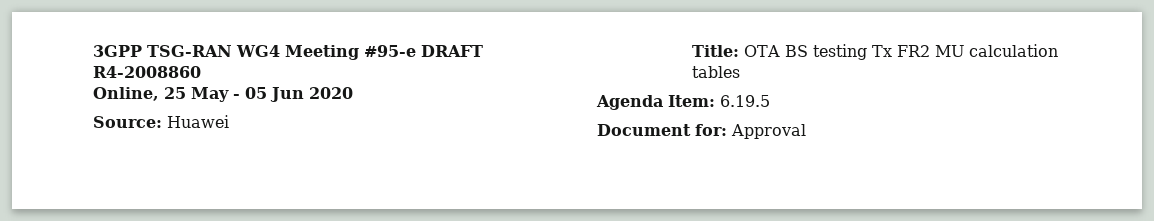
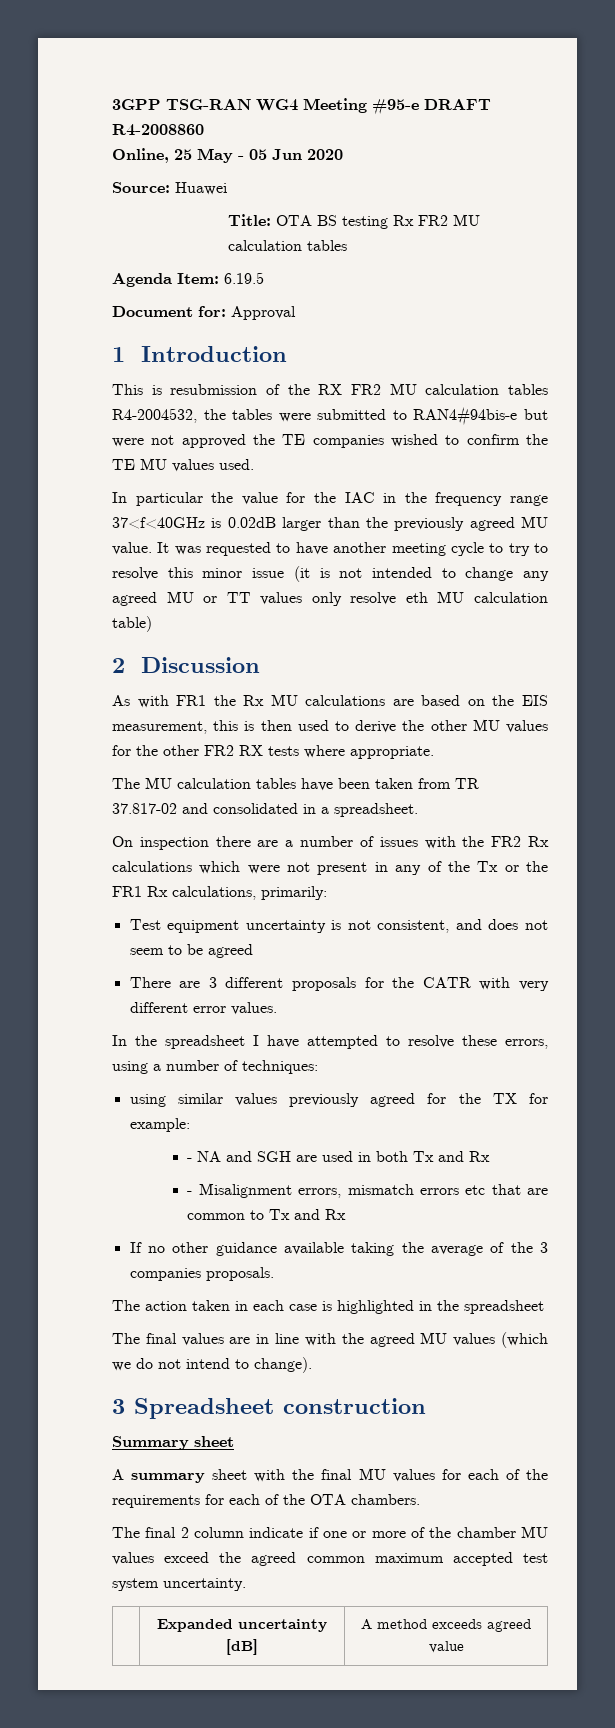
[871,45,892,57] Tx -> [392,215,414,226] Rx
(806, 131) none -> [112,346,287,362] [112,383,548,395] [112,406,548,426] [112,434,548,448] [112,458,254,472] [112,492,548,506] [112,516,548,531] [112,542,548,556] [112,566,549,582] [112,591,548,606] [112,616,152,632] [112,657,260,673] [112,694,548,708] [112,719,548,734] [112,745,434,759] [112,777,479,791] [112,803,418,817] [112,836,549,850] [112,861,549,875] [112,886,327,900] [129,919,548,933] [129,944,253,958] [129,977,549,991] [129,1002,277,1015] [112,1035,548,1049] [112,1060,318,1074] [129,1093,548,1107] [129,1118,190,1132] [187,1151,491,1162] [187,1183,548,1198] [187,1209,347,1220] [129,1242,548,1256] [129,1267,274,1281] [112,1300,544,1314] [112,1332,548,1348] [112,1357,312,1373] [112,1398,426,1419] [112,1436,234,1450] [112,1468,548,1483] [112,1494,420,1508] [112,1526,548,1538] [112,1552,548,1566] [112,1578,246,1591] [157,1619,327,1632] [226,1639,258,1655] [361,1619,531,1632] [428,1641,464,1653] // 1 Introduction // This is resubmission of the RX FR2 MU calculation tables R4-2004532, the tables were submitted to RAN4#94bis-e but were not approved the TE companies wished to confirm the TE MU values used. // In particular the value for the IAC in the frequency range 37<f<40GHz is 0.02dB larger than the previously agreed MU value. It was requested to have another meeting cycle to try to resolve this minor issue (it is not intended to change any agreed MU or TT values only resolve eth MU calculation table) // 2 Discussion // As with FR1 the Rx MU calculations are based on the EIS measurement, this is then used to derive the other MU values for the other FR2 RX tests where appropriate. // The MU calculation tables have been taken from TR 37.817-02 and consolidated in a spreadsheet. // On inspection there are a number of issues with the FR2 Rx calculations which were not present in any of the Tx or the FR1 Rx calculations, primarily: // Test equipment uncertainty is not consistent, and does not seem to be agreed // There are 3 different proposals for the CATR with very different error values. // In the spreadsheet I have attempted to resolve these errors, using a number of techniques: // using similar values previously agreed for the TX for example: // - NA and SGH are used in both Tx and Rx // - Misalignment errors, mismatch errors etc that are common to Tx and Rx // If no other guidance available taking the average of the 3 companies proposals. // The action taken in each case is highlighted in the spreadsheet // The final values are in line with the agreed MU values (which we do not intend to change). // 3 Spreadsheet construction // Summary sheet // A summary sheet with the final MU values for each of the requirements for each of the OTA chambers. // The final 2 column indicate if one or more of the chamber MU values exceed the agreed common maximum accepted test system uncertainty. // | Expanded uncertainty [dB] | A method exceeds agreed value

